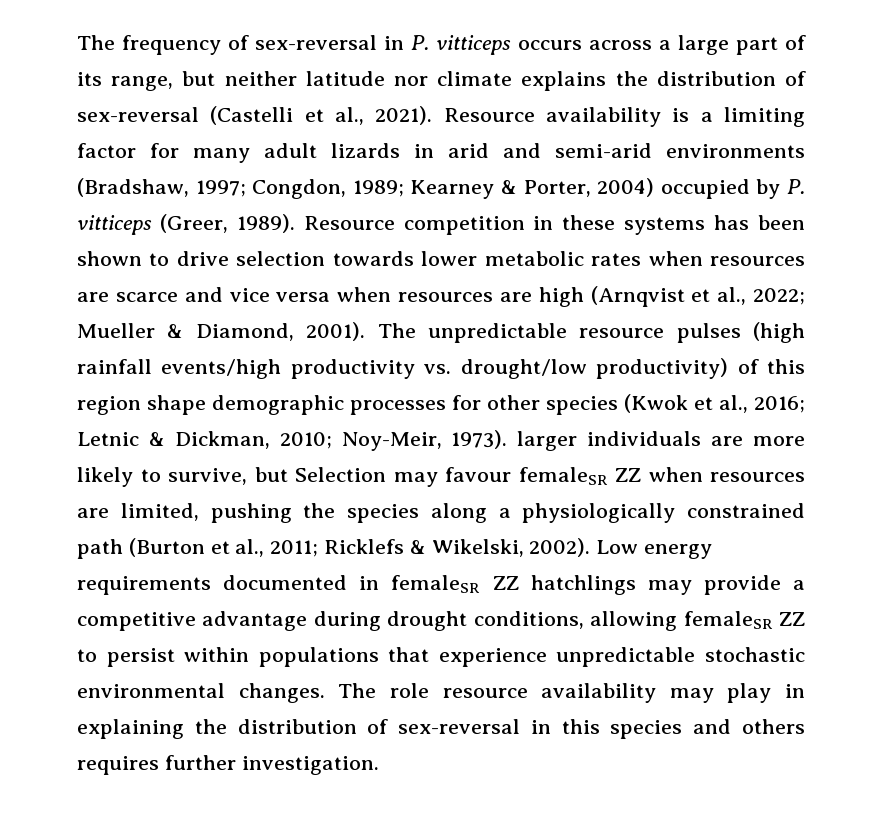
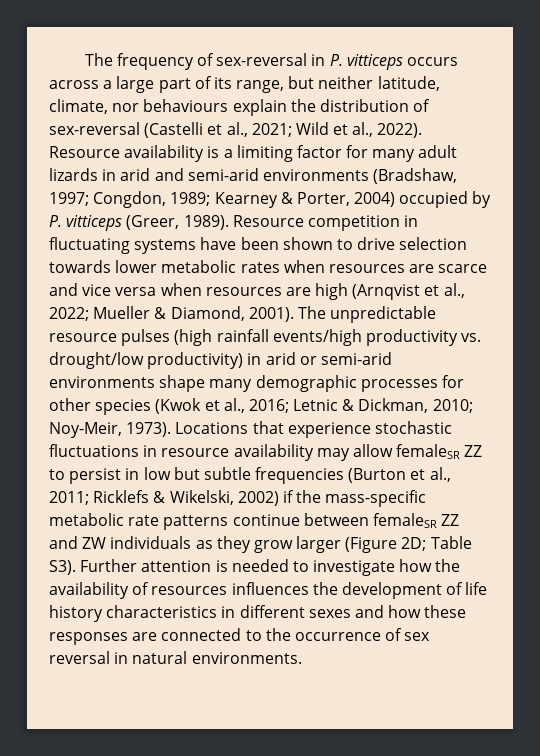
[305,71,607,91] latitude nor climate explains -> [377,76,440,91] [49,99,287,116] latitude, climate, nor behaviours explain
[375,106,433,125] 2021). -> [251,122,423,138] 2021; Wild et al., 2022).
[562,215,750,235] these systems has -> [49,237,237,254] fluctuating systems have
[737,359,806,374] [77,395,206,415] of this region shape -> [247,352,392,365] [49,375,253,392] in arid or semi-arid environments shape many
[517,431,806,451] [77,467,805,487] [77,503,805,523] [77,539,123,559] larger individuals are more likely to survive, but Selection may favour femaleSR ZZ when resources are limited, pushing the species along a physiologically constrained path -> [175,421,452,438] [49,444,483,461] [49,467,345,484] Locations that experience stochastic fluctuations in resource availability may allow femaleSR ZZ to persist in low but subtle frequencies
[529,538,713,559] [77,575,805,595] [77,611,806,631] [77,647,805,667] [77,683,805,703] [77,719,806,739] [77,755,379,775] 2002). Low energy requirements documented in femaleSR ZZ hatchlings may provide a competitive advantage during drought conditions, allowing femaleSR ZZ to persist within populations that experience unpredictable stochastic environmental changes. The role resource availability may play in explaining the distribution of sex-reversal in this species and others requires further investigation. -> [237,490,427,507] [49,513,460,530] [49,536,472,553] [49,559,461,576] [49,582,488,599] [49,605,467,622] [49,628,431,645] [49,651,302,664] 2002) if the mass-specific metabolic rate patterns continue between femaleSR ZZ and ZW individuals as they grow larger (Figure 2D; Table S3). Further attention is needed to investigate how the availability of resources influences the development of life history characteristics in different sexes and how these responses are connected to the occurrence of sex reversal in natural environments.

